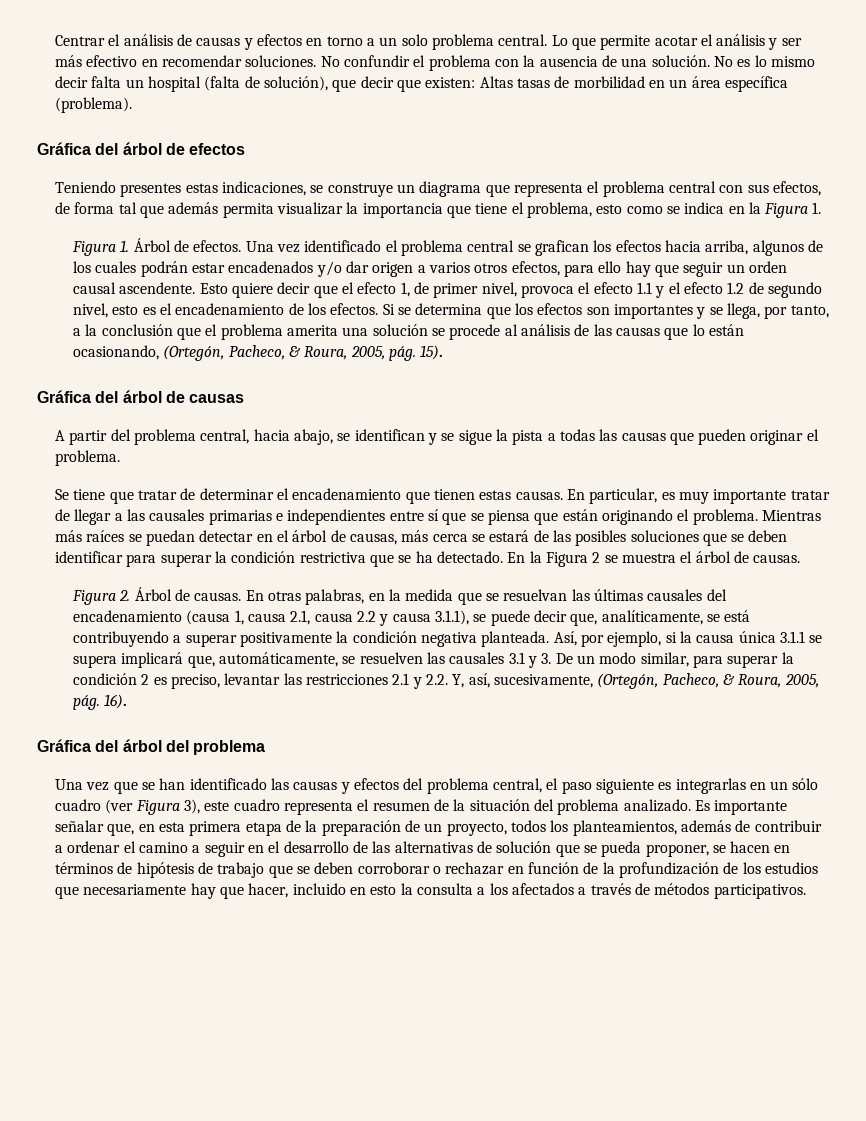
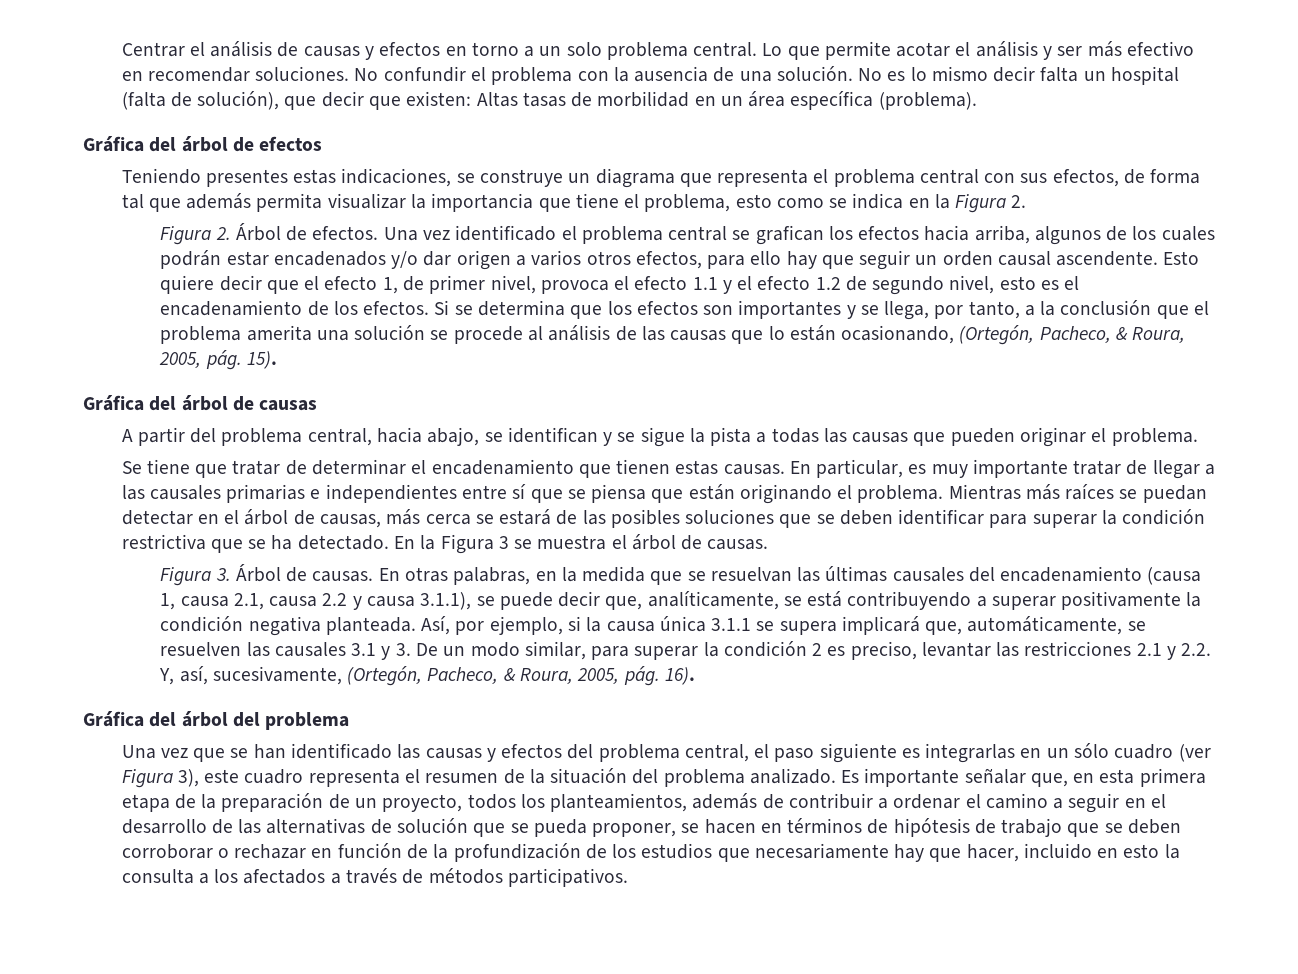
[812,202,822,214] [72,240,130,256] 1. // Figura 1. -> [1011,195,1027,208] [160,226,231,245] 2. // Figura 2.
[592,552,601,563] 2 -> [498,536,509,549] 3
[119,590,131,601] 2. -> [215,568,231,581] 3.

